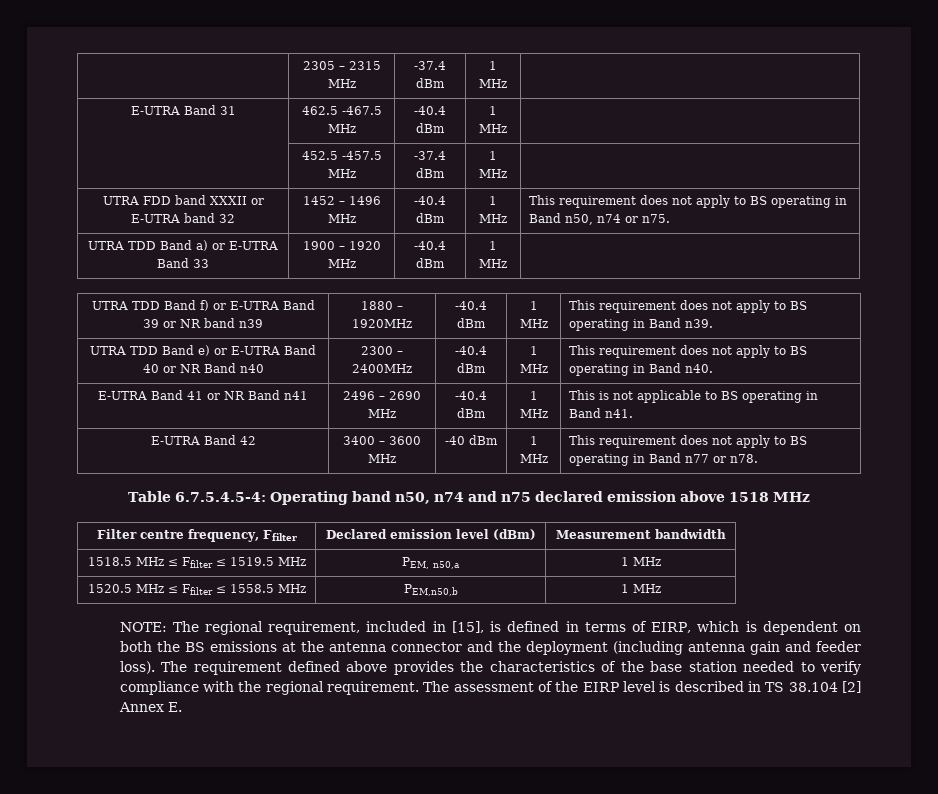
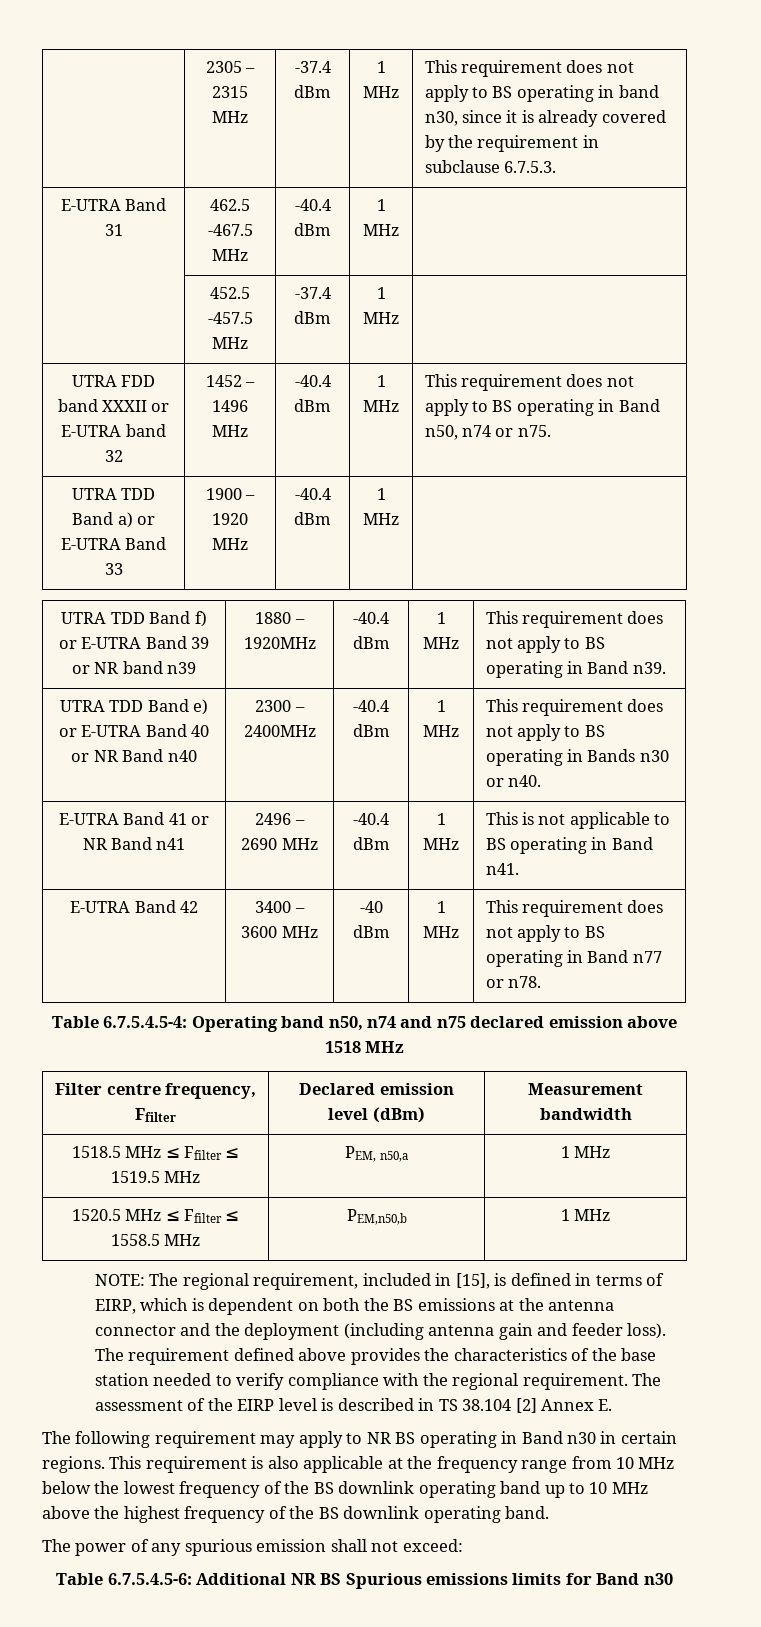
(507, 83) none -> [424,60,634,77] [424,85,659,102] [424,110,666,127] [424,135,599,152] [424,160,556,173] This requirement does not apply to BS operating in band n30, since it is already covered by the requirement in subclause 6.7.5.3.
[649,363,682,373] Band -> [587,749,669,762] [485,778,504,787] Bands n30 or
(182, 707) none -> [42,1431,677,1448] [42,1456,675,1473] [42,1481,648,1498] [42,1506,550,1523] [42,1539,463,1556] [56,1573,673,1589] // The following requirement may apply to NR BS operating in Band n30 in certain regions. This requirement is also applicable at the frequency range from 10 MHz below the lowest frequency of the BS downlink operating band up to 10 MHz above the highest frequency of the BS downlink operating band. // The power of any spurious emission shall not exceed: // Table 6.7.5.4.5-6: Additional NR BS Spurious emissions limits for Band n30

